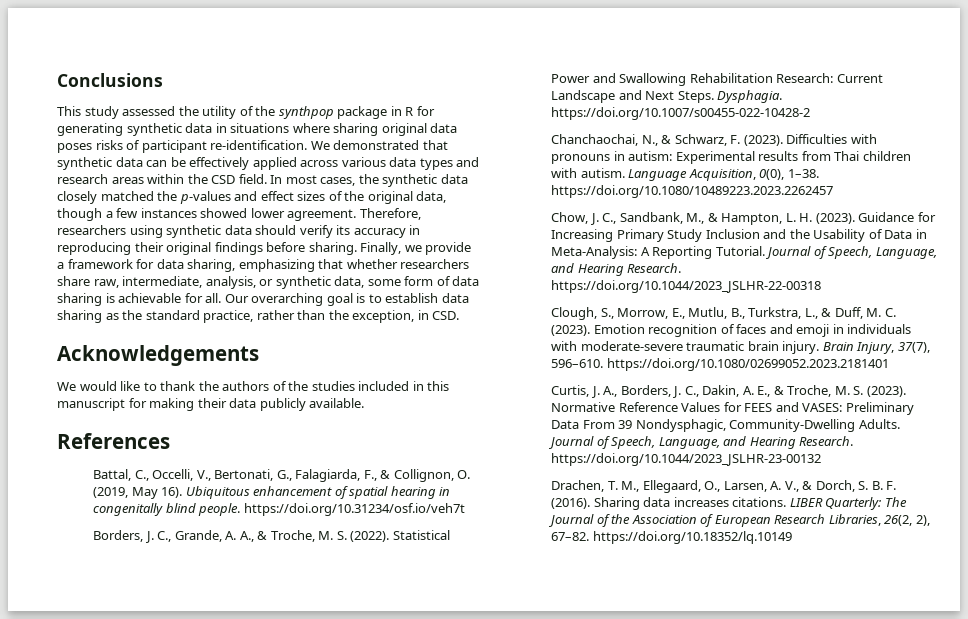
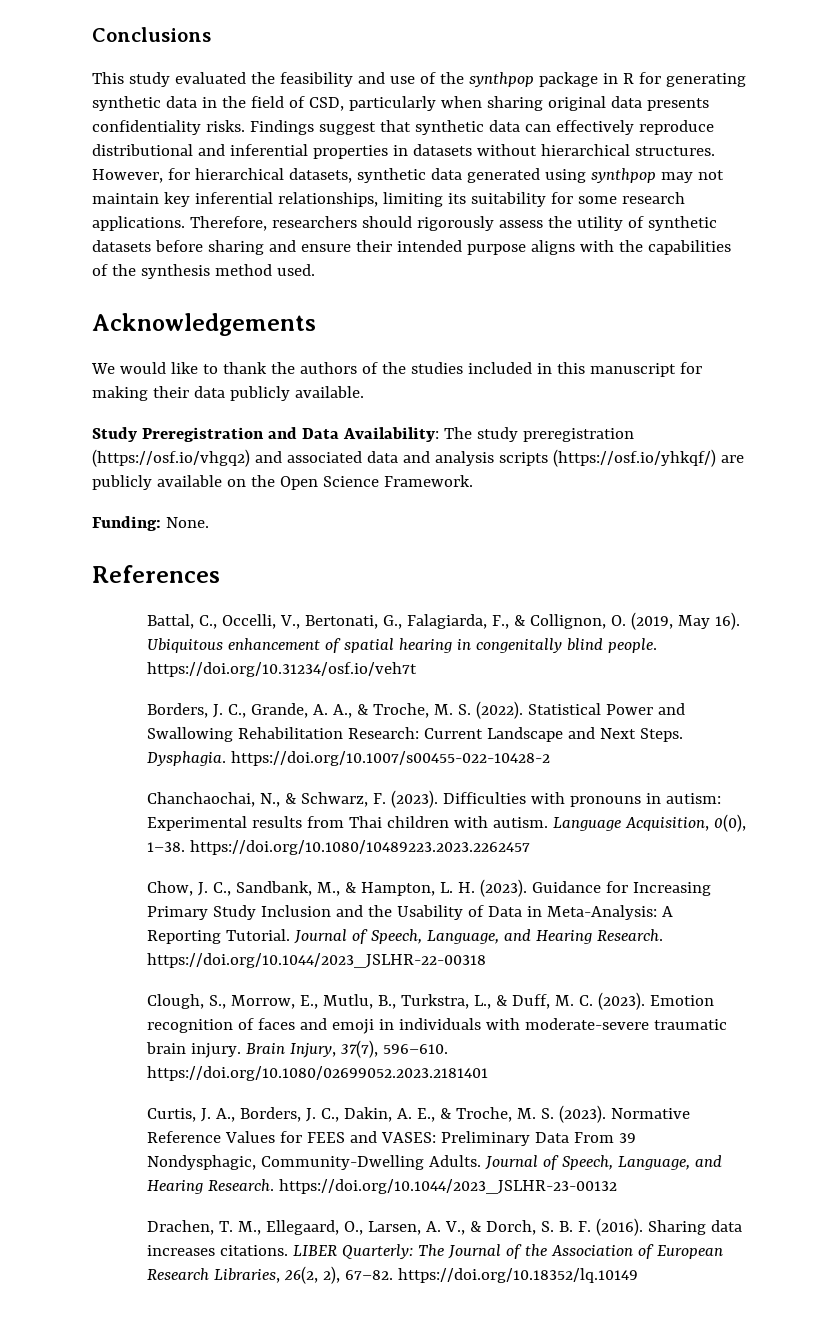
[122,106,237,119] assessed the utility -> [174,72,415,87] evaluated the feasibility and use
[230,123,458,136] [57,140,448,153] [57,157,480,170] [57,174,468,187] [57,191,447,204] [57,208,421,221] [57,225,421,238] [57,242,472,255] [57,259,470,272] [57,276,480,289] [57,293,469,306] [57,310,460,323] situations where sharing original data poses risks of participant re-identification. We demonstrated that synthetic data can be effectively applied across various data types and research areas within the CSD field. In most cases, the synthetic data closely matched the p-values and effect sizes of the original data, though a few instances showed lower agreement. Therefore, researchers using synthetic data should verify its accuracy in reproducing their original findings before sharing. Finally, we provide a framework for data sharing, emphasizing that whether researchers share raw, intermediate, analysis, or synthetic data, some form of data sharing is achievable for all. Our overarching goal is to establish data sharing as the standard practice, rather than the exception, in CSD. -> [221,96,709,111] [92,120,714,135] [92,144,715,159] [92,168,724,183] [92,192,685,207] [92,216,717,231] [92,240,731,255] [92,264,315,279] the field of CSD, particularly when sharing original data presents confidentiality risks. Findings suggest that synthetic data can effectively reproduce distributional and inferential properties in datasets without hierarchical structures. However, for hierarchical datasets, synthetic data generated using synthpop may not maintain key inferential relationships, limiting its suitability for some research applications. Therefore, researchers should rigorously assess the utility of synthetic datasets before sharing and ensure their intended purpose aligns with the capabilities of the synthesis method used.
(365, 403) none -> [92,427,634,442] [92,449,744,467] [92,475,473,490] [92,516,209,531] // Study Preregistration and Data Availability: The study preregistration (https://osf.io/vhgq2) and associated data and analysis scripts (https://osf.io/yhkqf/) are publicly available on the Open Science Framework. // Funding: None.

